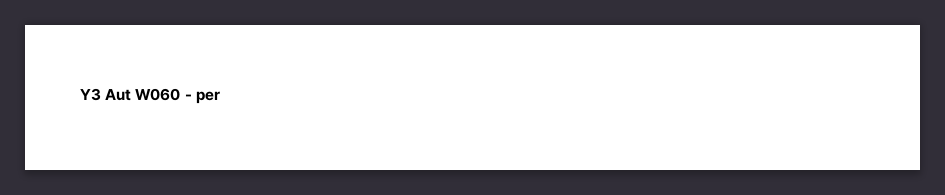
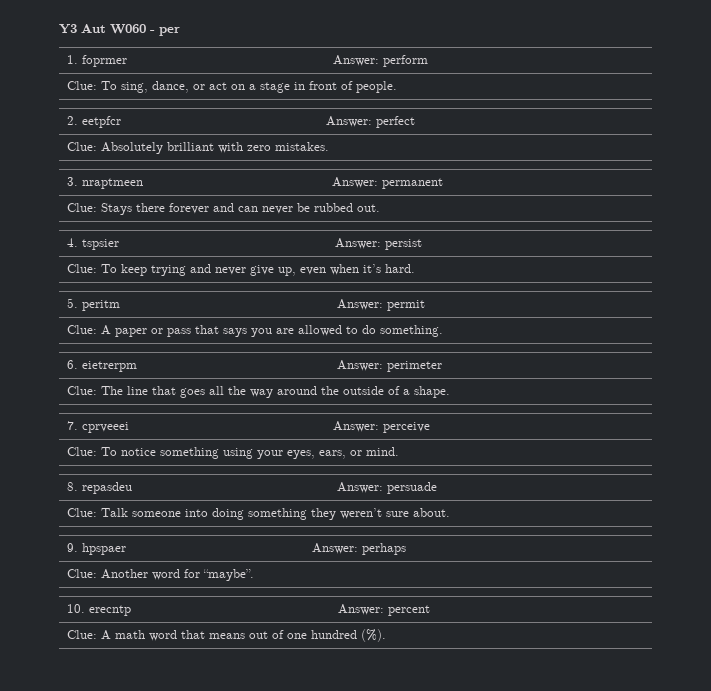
(220, 97) none -> [66,55,127,67] [332,55,428,67] [66,81,397,93] [66,116,121,128] [325,116,415,128] [66,142,329,154] [66,177,143,189] [331,177,443,189] [66,203,380,215] [66,238,119,250] [334,238,422,250] [66,264,415,276] [66,298,120,311] [336,299,425,311] [66,325,443,337] [66,360,137,372] [336,360,442,372] [66,386,450,398] [66,421,129,433] [332,421,430,433] [66,447,399,459] [66,482,132,494] [336,482,437,494] [66,508,450,520] [66,543,126,555] [311,543,406,555] [66,569,254,581] [66,604,131,616] [337,604,430,616] [66,629,386,642] // 1. foprmer | Answer: perform // Clue: To sing, dance, or act on a stage in front of people. // 2. eetpfcr | Answer: perfect // Clue: Absolutely brilliant with zero mistakes. // 3. nraptmeen | Answer: permanent // Clue: Stays there forever and can never be rubbed out. // 4. tspsier | Answer: persist // Clue: To keep trying and never give up, even when it’s hard. // 5. peritm | Answer: permit // Clue: A paper or pass that says you are allowed to do something. // 6. eietrerpm | Answer: perimeter // Clue: The line that goes all the way around the outside of a shape. // 7. cprveeei | Answer: perceive // Clue: To notice something using your eyes, ears, or mind. // 8. repasdeu | Answer: persuade // Clue: Talk someone into doing something they weren’t sure about. // 9. hpspaer | Answer: perhaps // Clue: Another word for “maybe”. // 10. erecntp | Answer: percent // Clue: A math word that means out of one hundred (%).

